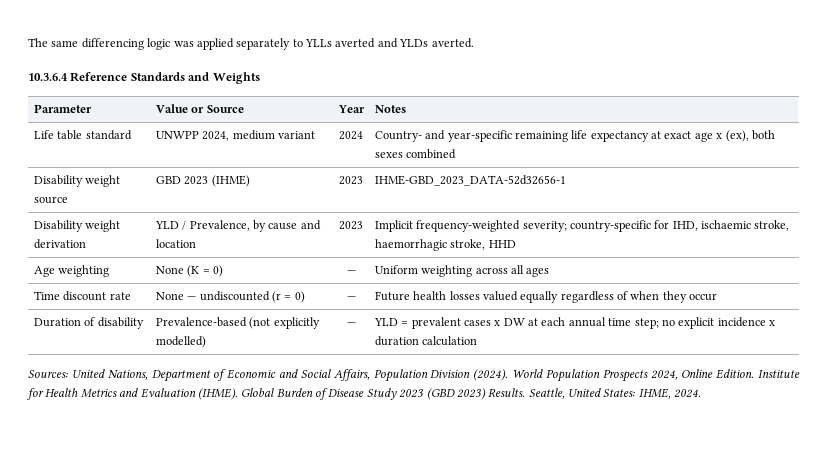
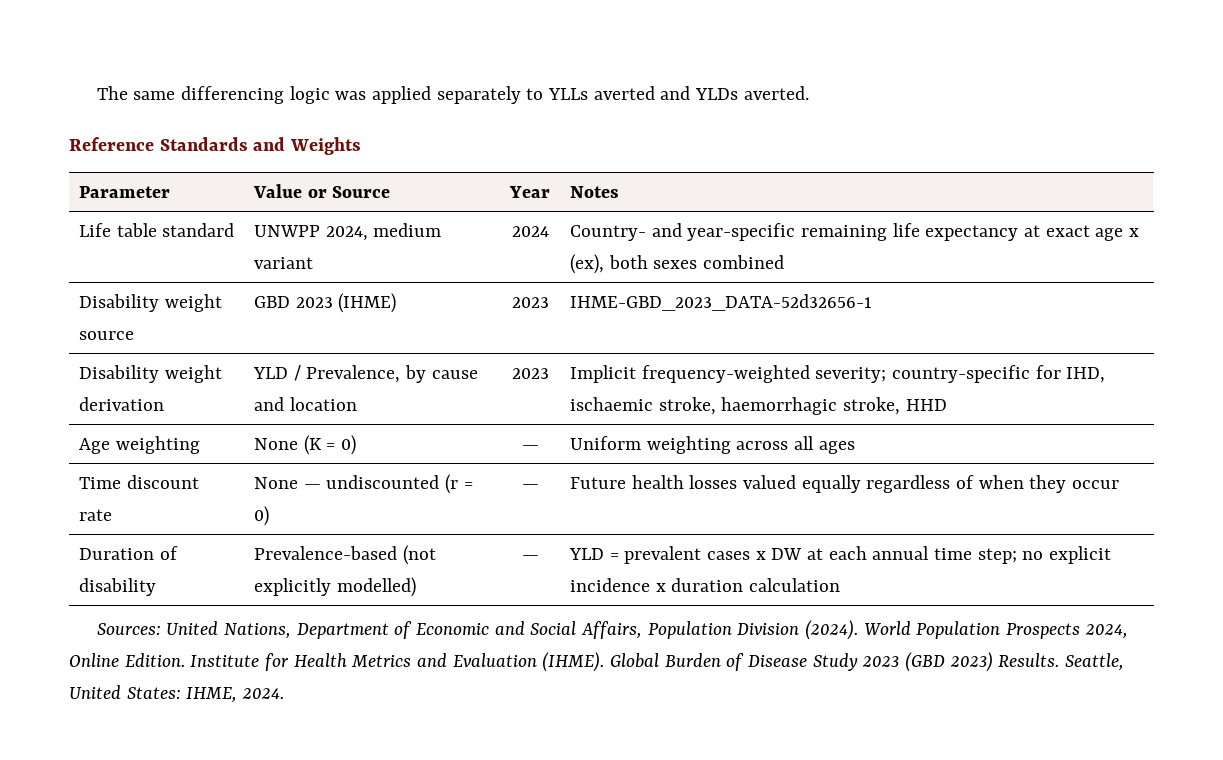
[28,73,68,81] 10.3.6.4 -> (809, 93) none

